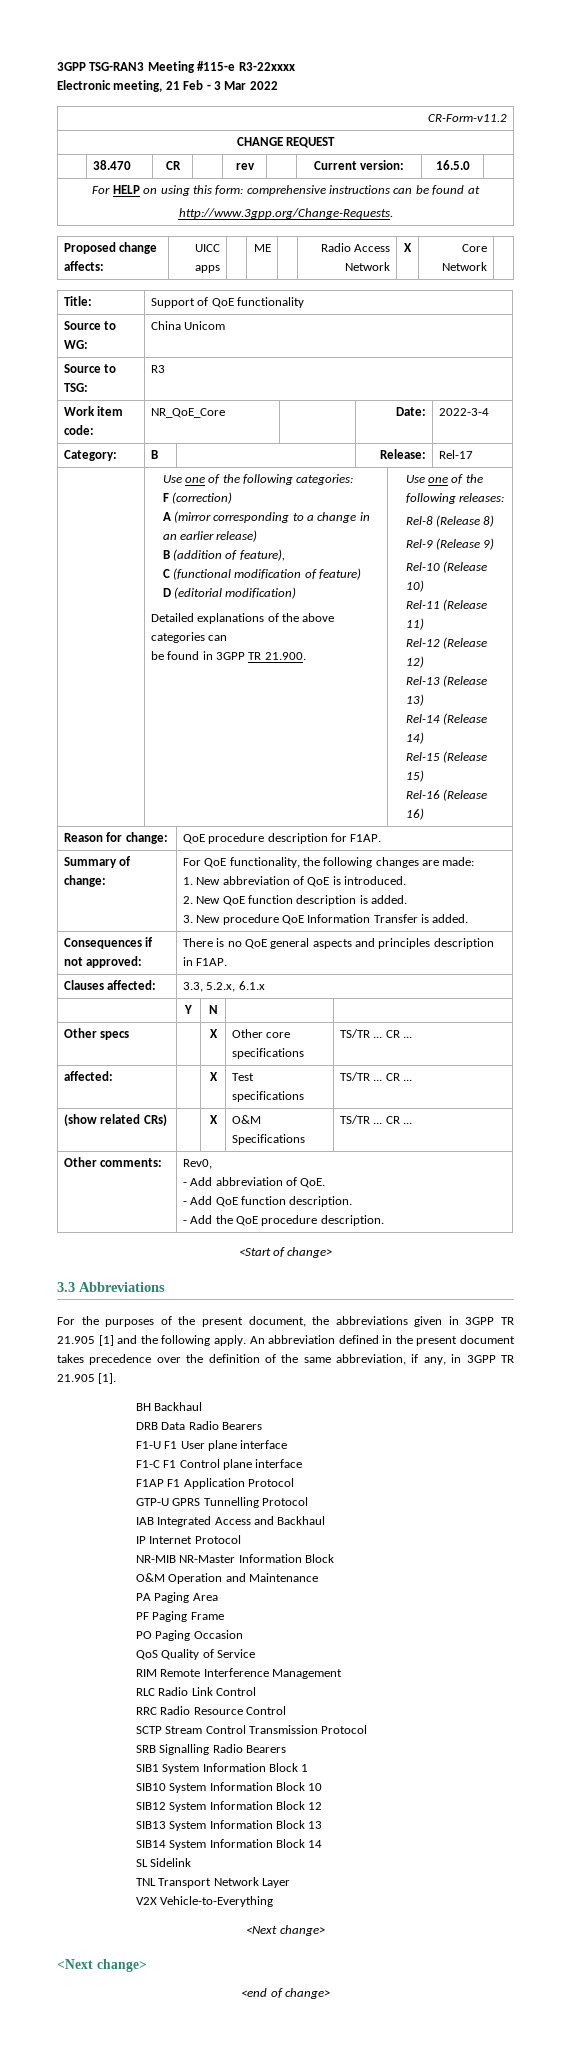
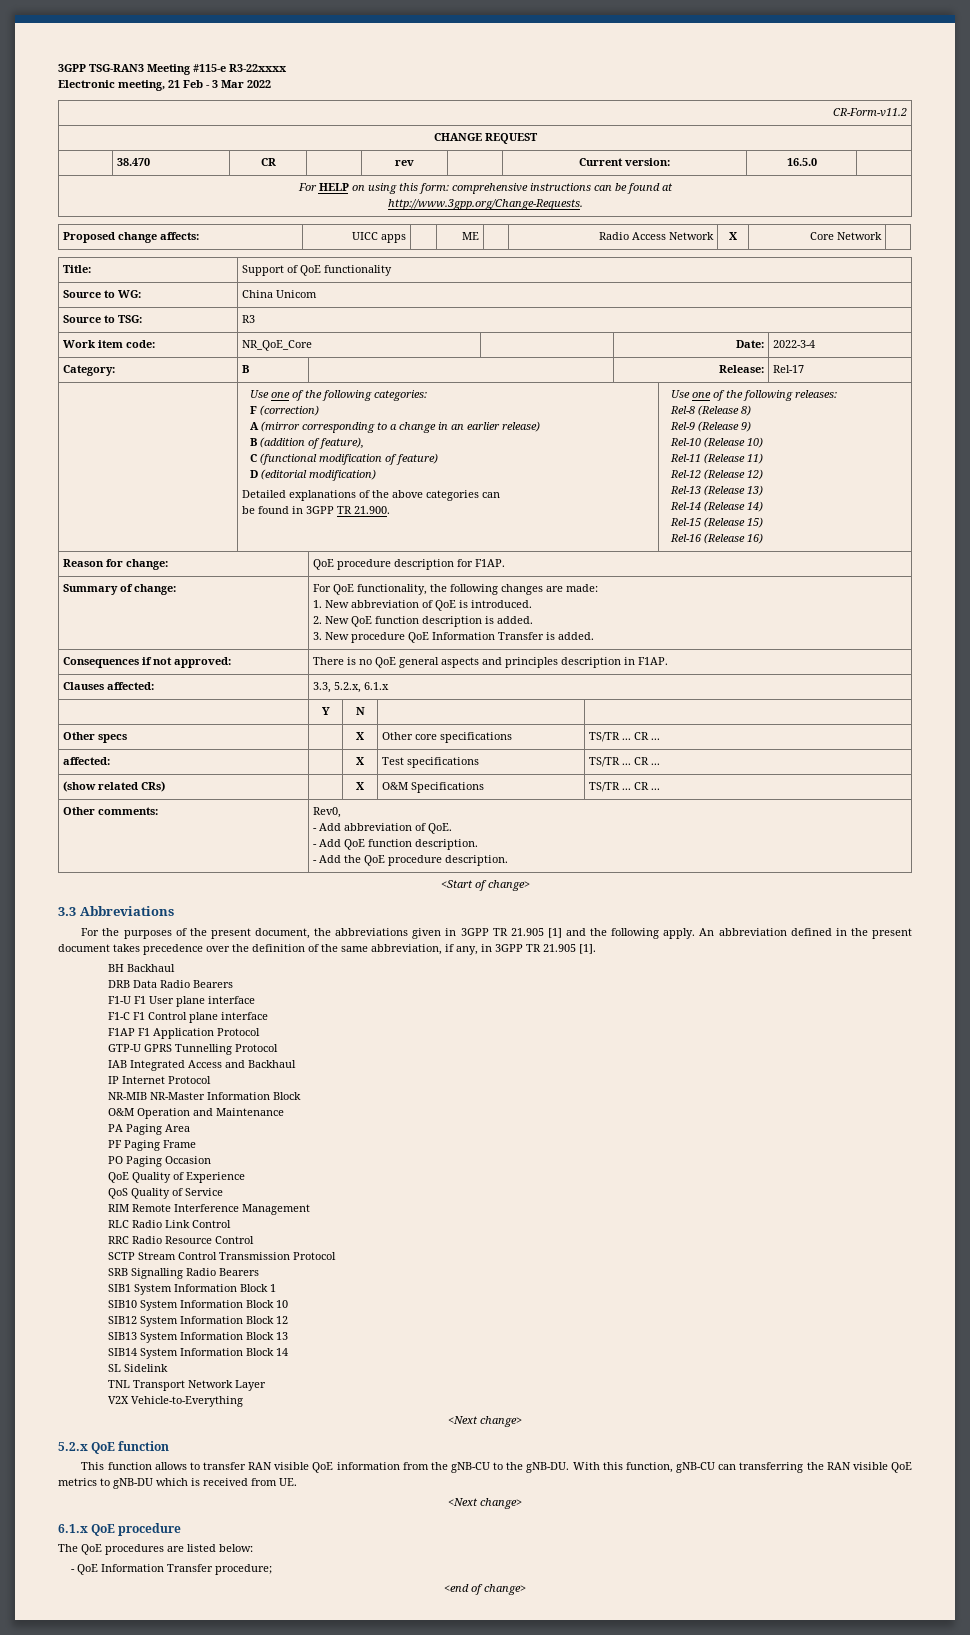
(243, 1634) none -> [108,1172,246,1183] // QoE Quality of Experience
[57,1959,147,1972] <Next change> -> [58,1441,170,1454] [81,1462,913,1473] [58,1478,297,1489] [448,1498,522,1509] [58,1523,182,1536] [58,1544,253,1555] [70,1564,272,1575] 5.2.x QoE function // This function allows to transfer RAN visible QoE information from the gNB-CU to the gNB-DU. With this function, gNB-CU can transferring the RAN visible QoE metrics to gNB-DU which is received from UE. // <Next change> // 6.1.x QoE procedure // The QoE procedures are listed below: // - QoE Information Transfer procedure;

